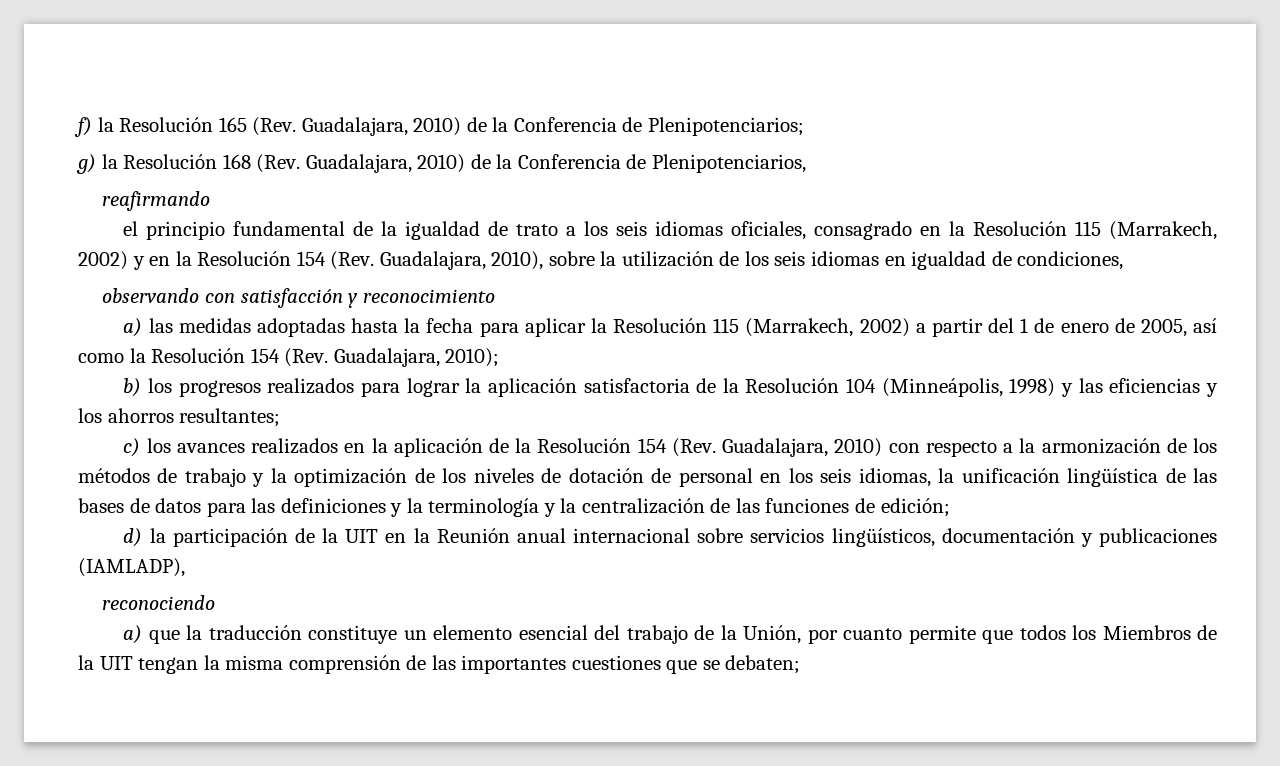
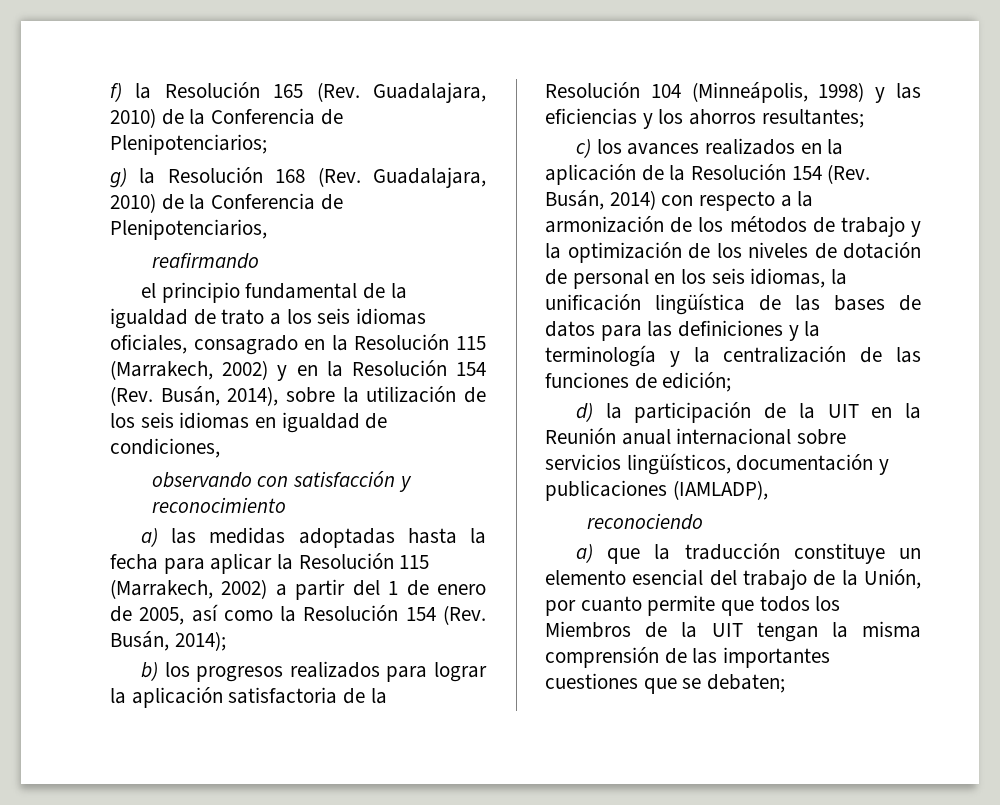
[379,251,544,270] Guadalajara, 2010), -> [160,386,279,406] Busán, 2014),
[333,348,500,367] Guadalajara, 2010); -> [110,631,226,651] Busán, 2014);
[722,438,883,457] Guadalajara, 2010) -> [545,190,656,210] Busán, 2014)

